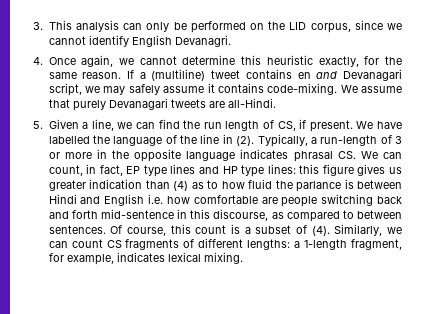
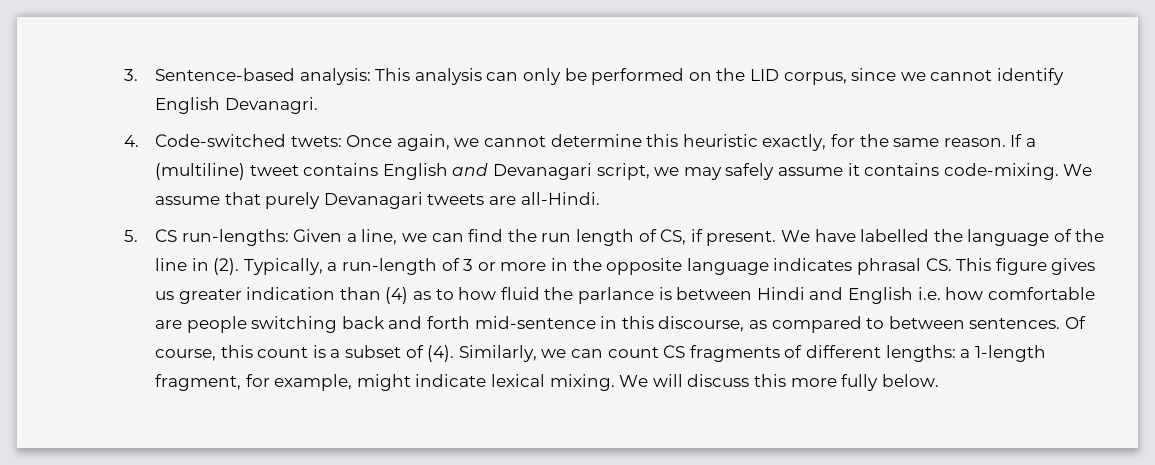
(44, 26) none -> [155,68,371,85] Sentence-based analysis:
(44, 61) none -> [155,134,342,147] Code-switched twets:
[297,72,311,79] en -> [382,163,448,180] English
(44, 125) none -> [155,229,289,246] CS run-lengths:
[360,151,402,159] [48,164,320,177] We can count, in fact, EP type lines and HP type lines: this -> [956,258,992,271] This
[116,252,243,264] indicates lexical mixing. -> [356,374,939,391] might indicate lexical mixing. We will discuss this more fully below.

